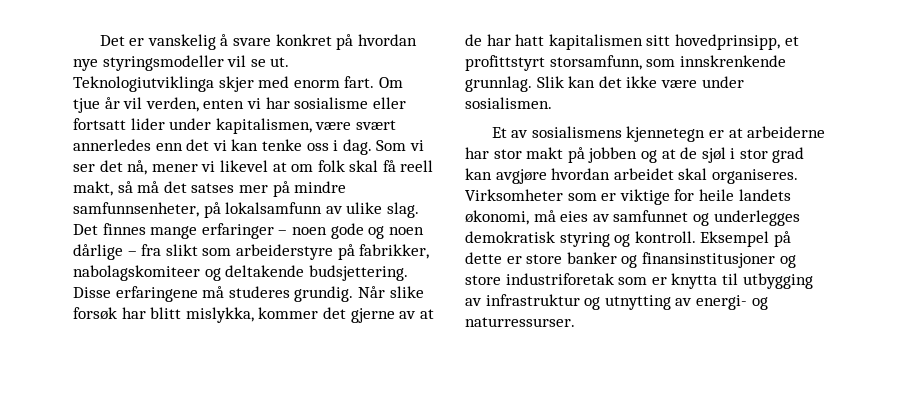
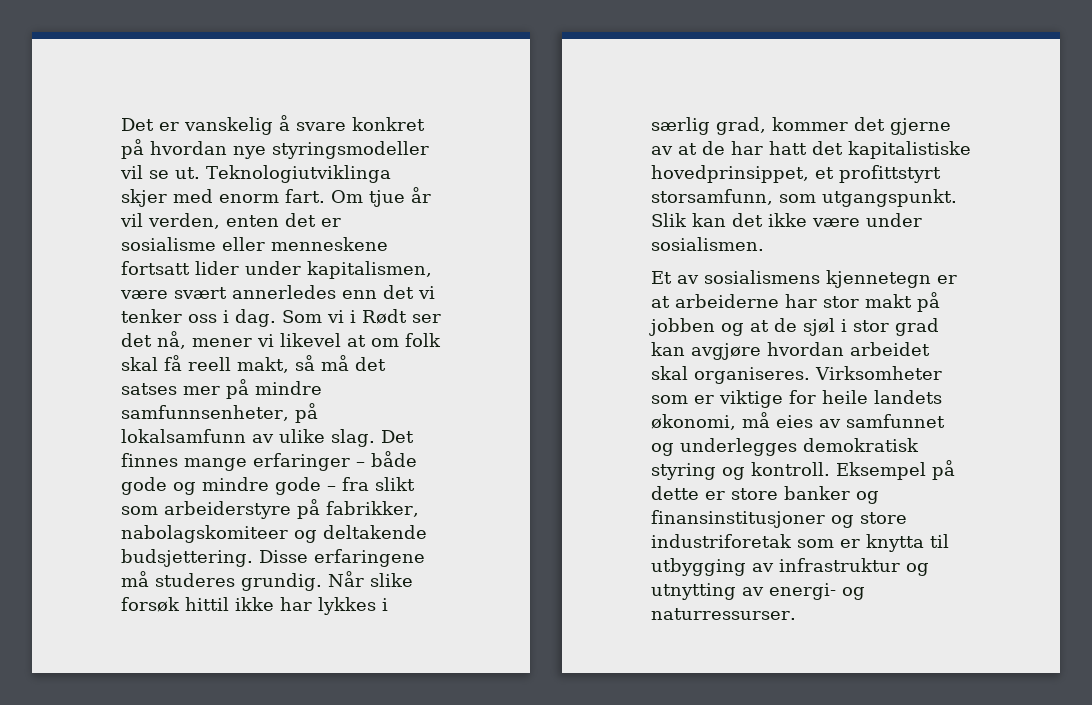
[246,97,290,109] vi har -> [285,213,341,227] det er
(406, 103) none -> [271,237,388,251] menneskene
[231,139,302,151] kan tenke -> [121,309,182,323] tenker
(424, 145) none -> [350,309,407,324] i Rødt
[291,227,327,235] noen -> [371,451,417,467] både
[388,227,424,235] [73,244,123,260] noen dårlige -> [202,477,321,495] mindre gode
[121,307,254,323] har blitt mislykka, -> [185,597,388,615] [651,117,766,135] hittil ikke har lykkes i særlig grad,
[548,34,780,50] kapitalismen sitt hovedprinsipp, -> [812,141,971,159] [651,165,809,183] det kapitalistiske hovedprinsippet,
[679,55,786,67] [465,76,532,92] innskrenkende grunnlag. -> [822,189,957,207] utgangspunkt.

